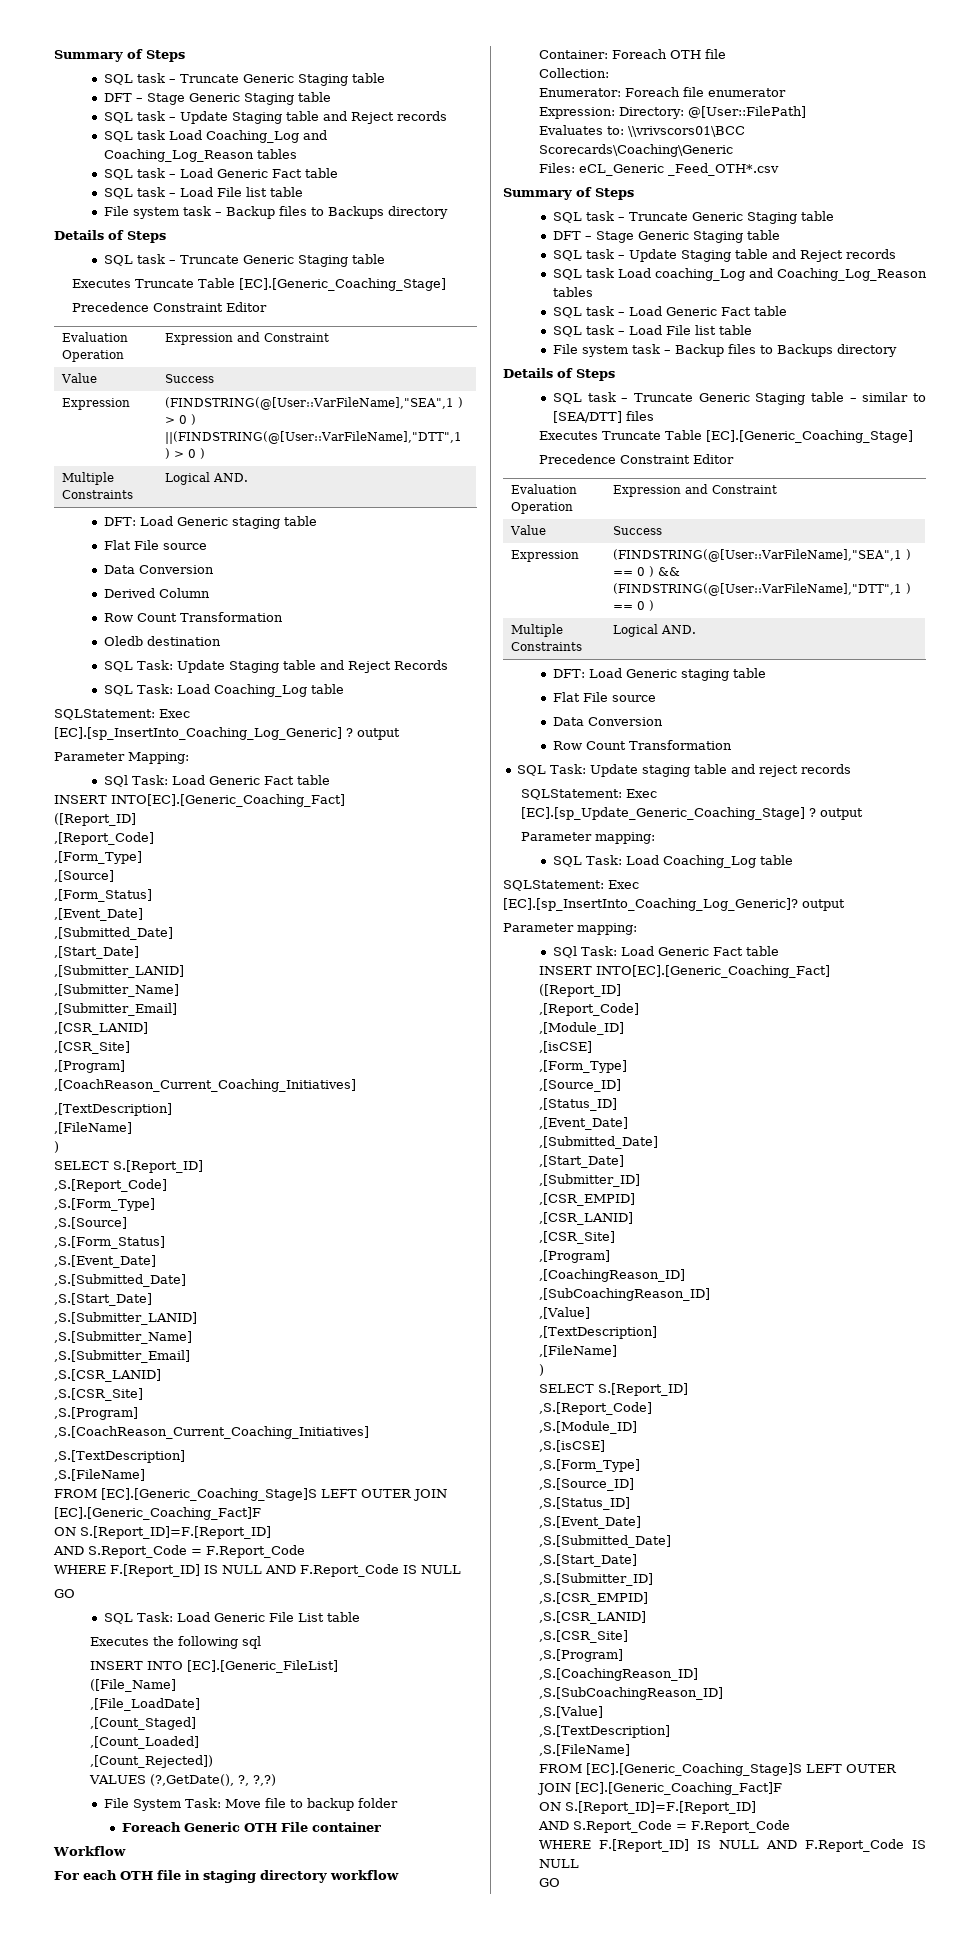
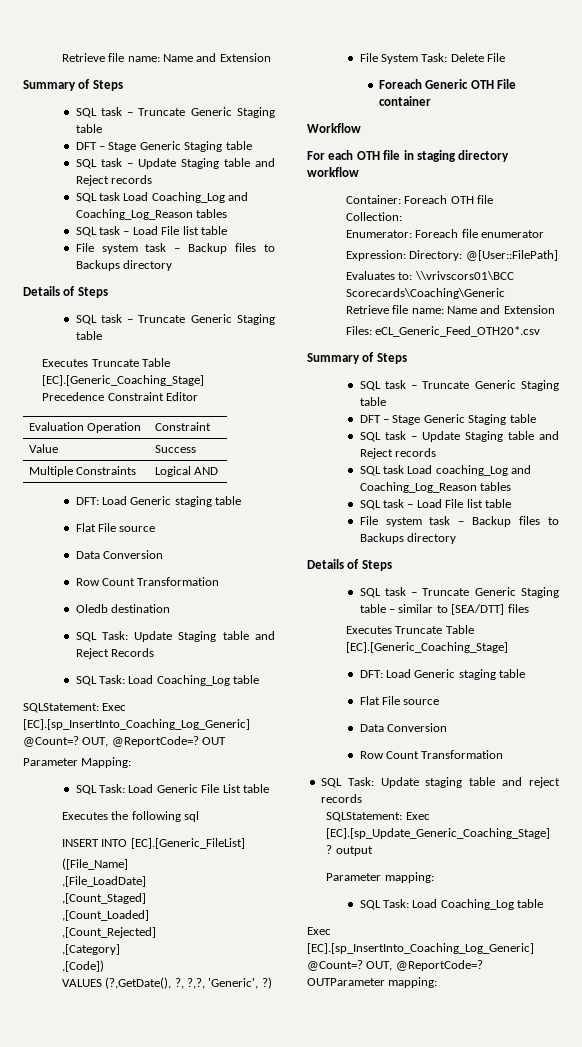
(54, 56) none -> [61,53,271,62] Retrieve file name: Name and Extension //
[103,168,338,180] // SQL task – Load Generic Fact table -> (228, 213) none
[164,332,329,345] [60,373,97,383] [164,374,214,383] [61,398,130,410] [164,397,463,410] [164,414,196,425] [164,431,462,444] [164,448,205,459] [61,472,114,485] [61,490,133,499] [164,472,248,485] Expression and Constraint // Value | Success // Expression | (FINDSTRING(@[User::VarFileName],"SEA",1 ) > 0 ) ||(FINDSTRING(@[User::VarFileName],"DTT",1 ) > 0 ) // Multiple Constraints | Logical AND. -> [155,422,212,431] [29,444,59,453] [155,445,197,453] [29,466,137,477] [155,466,219,477] Constraint // Value | Success // Multiple Constraints | Logical AND
[103,588,210,598] // Derived Column -> (164, 554) none
[346,728,400,740] [54,752,189,764] [103,775,330,787] [54,794,345,807] [54,813,136,826] [54,832,154,845] [54,851,142,864] [54,870,114,882] [54,889,152,902] [54,908,143,921] [54,927,173,940] [54,946,139,959] [54,965,184,978] [54,984,179,997] [54,1003,177,1016] [54,1022,148,1035] [54,1041,130,1054] [54,1060,125,1073] [54,1079,356,1092] [54,1103,172,1116] [54,1122,132,1134] [54,1141,59,1153] [54,1160,203,1173] [54,1179,167,1192] [54,1198,155,1211] [54,1217,127,1229] [54,1236,165,1249] [54,1255,156,1268] [54,1274,186,1287] [54,1293,152,1306] [54,1312,197,1325] [54,1331,192,1344] [54,1350,190,1363] [54,1369,161,1382] [54,1388,143,1401] [54,1407,138,1420] [54,1426,369,1439] [54,1450,185,1463] [54,1469,145,1481] [54,1488,447,1501] [54,1507,261,1520] [54,1526,271,1539] [53,1545,305,1558] [54,1564,461,1577] [54,1589,75,1598] ? output // Parameter Mapping: // SQl Task: Load Generic Fact table // INSERT INTO[EC].[Generic_Coaching_Fact] // ([Report_ID] // ,[Report_Code] // ,[Form_Type] // ,[Source] // ,[Form_Status] // ,[Event_Date] // ,[Submitted_Date] // ,[Start_Date] // ,[Submitter_LANID] // ,[Submitter_Name] // ,[Submitter_Email] // ,[CSR_LANID] // ,[CSR_Site] // ,[Program] // ,[CoachReason_Current_Coaching_Initiatives] // ,[TextDescription] // ,[FileName] // ) // SELECT S.[Report_ID] // ,S.[Report_Code] // ,S.[Form_Type] // ,S.[Source] // ,S.[Form_Status] // ,S.[Event_Date] // ,S.[Submitted_Date] // ,S.[Start_Date] // ,S.[Submitter_LANID] // ,S.[Submitter_Name] // ,S.[Submitter_Email] // ,S.[CSR_LANID] // ,S.[CSR_Site] // ,S.[Program] // ,S.[CoachReason_Current_Coaching_Initiatives] // ,S.[TextDescription] // ,S.[FileName] // FROM [EC].[Generic_Coaching_Stage]S LEFT OUTER JOIN [EC].[Generic_Coaching_Fact]F // ON S.[Report_ID]=F.[Report_ID] // AND S.Report_Code = F.Report_Code // WHERE F.[Report_ID] IS NULL AND F.Report_Code IS NULL // GO -> [23,736,227,747] [23,757,132,768] @Count=? OUT, @ReportCode=? OUT // Parameter Mapping:
[89,1755,213,1768] ,[Count_Rejected]) -> [61,927,156,938] [61,944,120,955] [61,960,104,972] ,[Count_Rejected] // ,[Category] // ,[Code])
[252,1774,276,1786] ?,?) -> [187,977,272,989] ?,?, 'Generic', ?)
[224,1798,398,1811] Move file to backup folder -> [450,53,506,62] Delete File
(733, 150) none -> [345,305,555,314] // Retrieve file name: Name and Extension
[578,163,779,176] eCL_Generic _Feed_OTH*.csv -> [375,326,541,337] eCL_Generic_Feed_OTH20*.csv
[552,306,787,318] // SQL task – Load Generic Fact table -> (512, 486) none
[538,454,734,464] [510,484,577,494] [510,502,573,514] [612,484,777,497] [509,525,546,535] [612,526,662,535] [510,550,579,562] [612,549,911,562] [612,566,680,577] [612,583,911,596] [612,600,654,611] [510,624,563,637] [510,642,582,651] [612,624,696,637] // Precedence Constraint Editor // Evaluation Operation | Expression and Constraint // Value | Success // Expression | (FINDSTRING(@[User::VarFileName],"SEA",1 ) == 0 ) && (FINDSTRING(@[User::VarFileName],"DTT",1 ) == 0 ) // Multiple Constraints | Logical AND. -> (508, 647) none
[503,880,639,891] [503,898,845,911] [503,923,637,935] [552,946,779,958] [538,965,830,978] [538,984,621,997] [538,1003,639,1016] [538,1022,624,1035] [538,1041,592,1053] [538,1060,627,1073] [538,1079,621,1092] [538,1098,617,1111] [538,1117,628,1130] [538,1136,658,1149] [538,1155,624,1168] [538,1174,640,1187] [538,1193,635,1206] [538,1212,633,1225] [538,1231,615,1244] [538,1250,610,1263] [538,1269,685,1282] [538,1288,710,1301] [538,1307,590,1319] [538,1326,657,1339] [538,1345,617,1357] [538,1364,544,1376] [538,1383,688,1396] [538,1402,652,1415] [538,1421,637,1434] [538,1440,605,1452] [538,1459,640,1472] [538,1478,634,1491] [538,1497,630,1510] [538,1516,641,1529] [538,1535,671,1548] [538,1554,637,1567] [538,1573,653,1586] [538,1592,648,1605] [538,1611,646,1624] [538,1630,628,1643] [538,1649,623,1662] [538,1668,698,1681] [538,1687,723,1700] [538,1706,603,1718] [538,1725,670,1738] [538,1744,630,1756] [538,1763,897,1776] [536,1782,782,1795] [538,1801,756,1814] [537,1820,790,1833] [538,1839,926,1852] [538,1859,579,1868] [538,1878,560,1887] SQLStatement: Exec [EC].[sp_InsertInto_Coaching_Log_Generic]? output // Parameter mapping: // SQl Task: Load Generic Fact table // INSERT INTO[EC].[Generic_Coaching_Fact] // ([Report_ID] // ,[Report_Code] // ,[Module_ID] // ,[isCSE] // ,[Form_Type] // ,[Source_ID] // ,[Status_ID] // ,[Event_Date] // ,[Submitted_Date] // ,[Start_Date] // ,[Submitter_ID] // ,[CSR_EMPID] // ,[CSR_LANID] // ,[CSR_Site] // ,[Program] // ,[CoachingReason_ID] // ,[SubCoachingReason_ID] // ,[Value] // ,[TextDescription] // ,[FileName] // ) // SELECT S.[Report_ID] // ,S.[Report_Code] // ,S.[Module_ID] // ,S.[isCSE] // ,S.[Form_Type] // ,S.[Source_ID] // ,S.[Status_ID] // ,S.[Event_Date] // ,S.[Submitted_Date] // ,S.[Start_Date] // ,S.[Submitter_ID] // ,S.[CSR_EMPID] // ,S.[CSR_LANID] // ,S.[CSR_Site] // ,S.[Program] // ,S.[CoachingReason_ID] // ,S.[SubCoachingReason_ID] // ,S.[Value] // ,S.[TextDescription] // ,S.[FileName] // FROM [EC].[Generic_Coaching_Stage]S LEFT OUTER JOIN [EC].[Generic_Coaching_Fact]F // ON S.[Report_ID]=F.[Report_ID] // AND S.Report_Code = F.Report_Code // WHERE F.[Report_ID] IS NULL AND F.Report_Code IS NULL // GO -> [307,927,331,935] [307,943,534,954] [307,960,483,971] [307,977,438,988] Exec [EC].[sp_InsertInto_Coaching_Log_Generic] @Count=? OUT, @ReportCode=? OUTParameter mapping:

